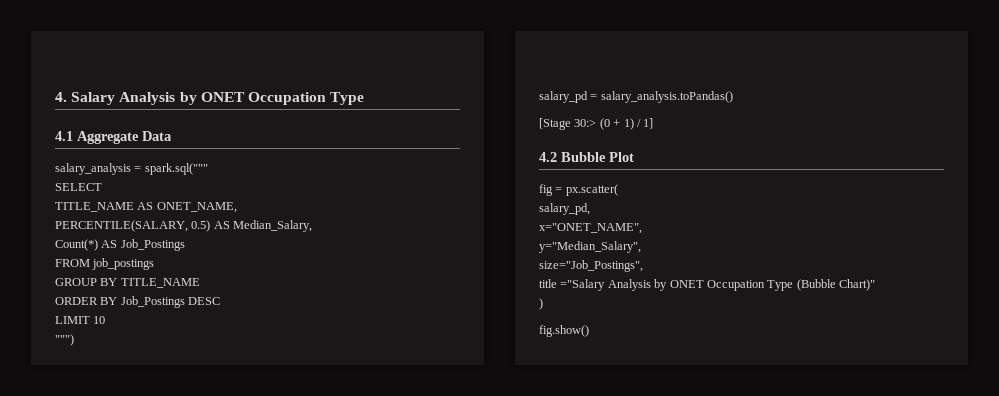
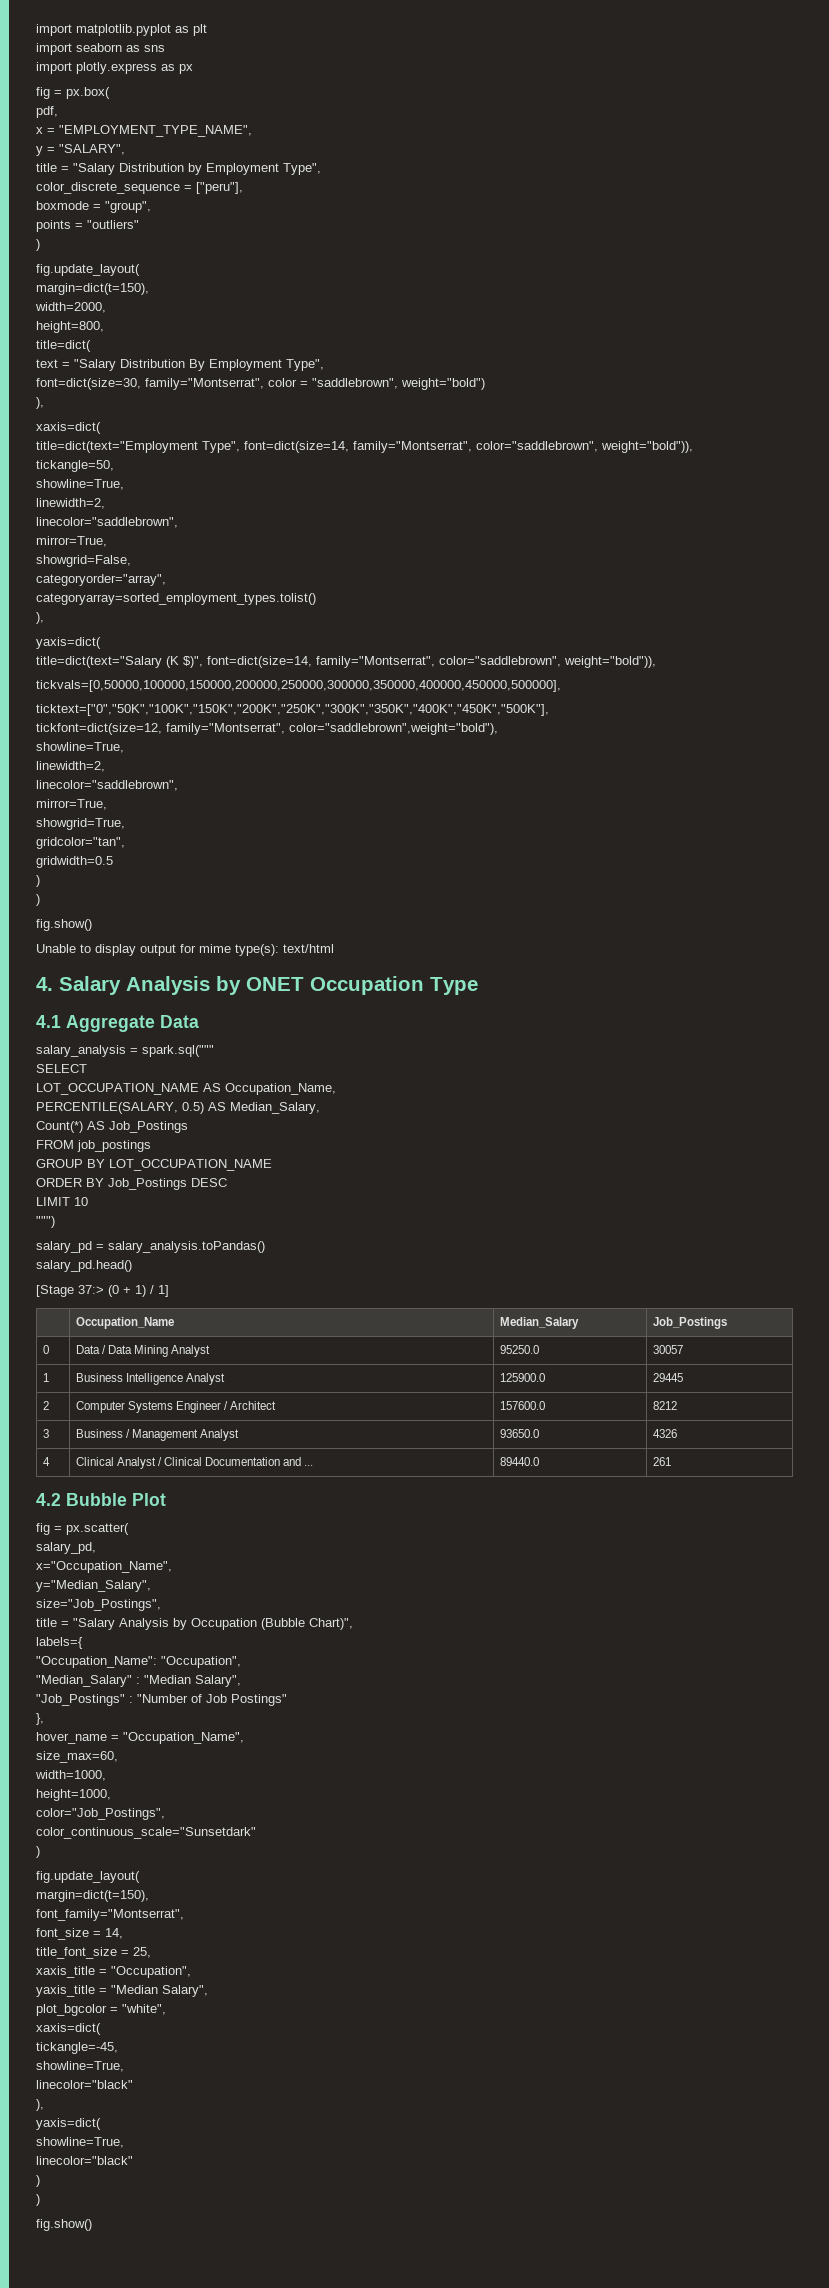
(55, 97) none -> [36,24,207,36] [36,43,165,55] [36,62,193,74] [36,87,110,99] [36,106,58,118] [36,125,252,137] [36,144,125,156] [36,163,321,175] [36,182,243,194] [36,201,151,213] [36,220,139,232] [36,239,40,251] [36,264,140,276] [36,283,149,295] [35,302,106,313] [36,321,104,333] [36,340,91,352] [36,359,324,371] [36,378,485,390] [36,397,44,409] [36,422,101,434] [36,441,693,453] [36,460,114,472] [36,479,124,490] [36,498,105,509] [36,517,178,528] [36,536,107,547] [36,555,131,567] [36,574,166,586] [36,593,316,605] [36,612,44,624] [36,637,101,649] [36,656,656,668] [36,680,561,692] [36,704,549,716] [36,723,498,735] [36,742,124,753] [36,761,105,772] [36,780,178,791] [36,799,107,810] [36,818,125,830] [36,837,125,849] [36,856,113,868] [36,875,40,887] [36,894,40,906] [36,919,92,931] [36,944,334,956] import matplotlib.pyplot as plt // import seaborn as sns // import plotly.express as px // fig = px.box( // pdf, // x = "EMPLOYMENT_TYPE_NAME", // y = "SALARY", // title = "Salary Distribution by Employment Type", // color_discrete_sequence = ["peru"], // boxmode = "group", // points = "outliers" // ) // fig.update_layout( // margin=dict(t=150), // width=2000, // height=800, // title=dict( // text = "Salary Distribution By Employment Type", // font=dict(size=30, family="Montserrat", color = "saddlebrown", weight="bold") // ), // xaxis=dict( // title=dict(text="Employment Type", font=dict(size=14, family="Montserrat", color="saddlebrown", weight="bold")), // tickangle=50, // showline=True, // linewidth=2, // linecolor="saddlebrown", // mirror=True, // showgrid=False, // categoryorder="array", // categoryarray=sorted_employment_types.tolist() // ), // yaxis=dict( // title=dict(text="Salary (K $)", font=dict(size=14, family="Montserrat", color="saddlebrown", weight="bold")), // tickvals=[0,50000,100000,150000,200000,250000,300000,350000,400000,450000,500000], // ticktext=["0","50K","100K","150K","200K","250K","300K","350K","400K","450K","500K"], // tickfont=dict(size=12, family="Montserrat", color="saddlebrown",weight="bold"), // showline=True, // linewidth=2, // linecolor="saddlebrown", // mirror=True, // showgrid=True, // gridcolor="tan", // gridwidth=0.5 // ) // ) // fig.show() // Unable to display output for mime type(s): text/html //
[55,202,237,213] TITLE_NAME AS ONET_NAME, -> [36,1083,336,1095] LOT_OCCUPATION_NAME AS Occupation_Name,
[120,278,200,288] TITLE_NAME -> [109,1159,272,1171] LOT_OCCUPATION_NAME
(733, 97) none -> [36,1260,132,1272] // salary_pd.head()
[574,119,597,127] 30:> -> [78,1285,104,1294] 37:>
(654, 123) none -> [75,1317,174,1329] [499,1317,579,1329] [652,1317,727,1329] [42,1345,49,1354] [75,1345,211,1357] [499,1345,539,1354] [652,1345,683,1354] [42,1373,49,1382] [75,1373,226,1385] [499,1373,545,1382] [652,1373,683,1382] [42,1401,49,1410] [75,1401,277,1413] [499,1401,545,1410] [652,1401,677,1410] [42,1429,49,1438] [75,1429,240,1441] [499,1429,539,1438] [652,1429,677,1438] [42,1457,50,1466] [75,1457,314,1469] [499,1457,539,1466] [652,1457,671,1466] // | Occupation_Name | Median_Salary | Job_Postings // 0 | Data / Data Mining Analyst | 95250.0 | 30057 // 1 | Business Intelligence Analyst | 125900.0 | 29445 // 2 | Computer Systems Engineer / Architect | 157600.0 | 8212 // 3 | Business / Management Analyst | 93650.0 | 4326 // 4 | Clinical Analyst / Clinical Documentation and ... | 89440.0 | 261
[539,223,642,234] x="ONET_NAME", -> [36,1561,172,1573] x="Occupation_Name",
[560,279,875,291] ="Salary Analysis by ONET Occupation Type (Bubble Chart)" -> [61,1618,353,1630] [36,1637,83,1649] [36,1656,241,1668] [36,1675,241,1687] [36,1694,287,1706] [36,1713,44,1725] [36,1732,244,1744] [36,1751,118,1763] [35,1770,106,1781] [36,1789,111,1801] [36,1808,165,1820] [36,1827,256,1839] [36,1846,40,1858] [36,1871,140,1883] [36,1890,149,1902] [36,1909,184,1921] [36,1928,123,1940] [36,1947,151,1959] [36,1966,191,1978] [36,1985,208,1997] [36,2004,166,2016] [36,2023,101,2035] [36,2042,118,2054] [36,2061,124,2072] [36,2080,133,2089] [36,2099,44,2111] [36,2118,101,2130] [36,2137,124,2148] [36,2156,133,2165] [36,2175,40,2187] = "Salary Analysis by Occupation (Bubble Chart)", // labels={ // "Occupation_Name": "Occupation", // "Median_Salary" : "Median Salary", // "Job_Postings" : "Number of Job Postings" // }, // hover_name = "Occupation_Name", // size_max=60, // width=1000, // height=1000, // color="Job_Postings", // color_continuous_scale="Sunsetdark" // ) // fig.update_layout( // margin=dict(t=150), // font_family="Montserrat", // font_size = 14, // title_font_size = 25, // xaxis_title = "Occupation", // yaxis_title = "Median Salary", // plot_bgcolor = "white", // xaxis=dict( // tickangle=-45, // showline=True, // linecolor="black" // ), // yaxis=dict( // showline=True, // linecolor="black" // )

